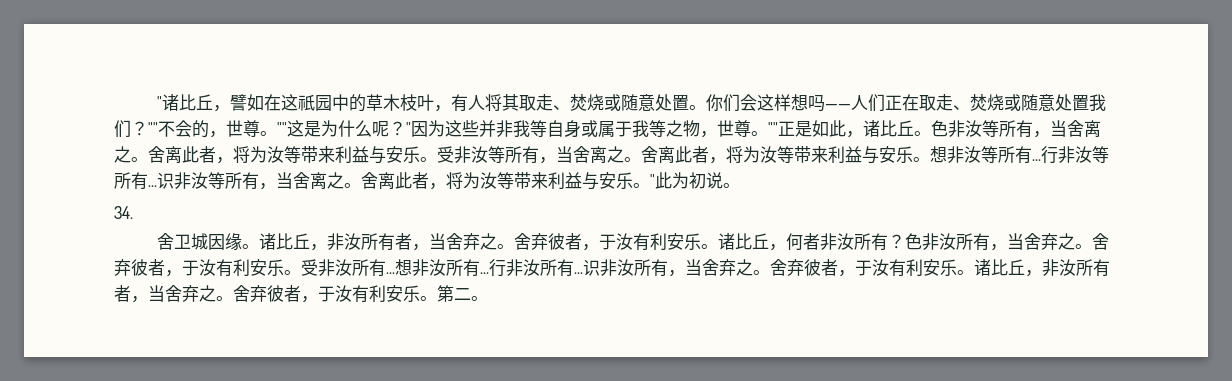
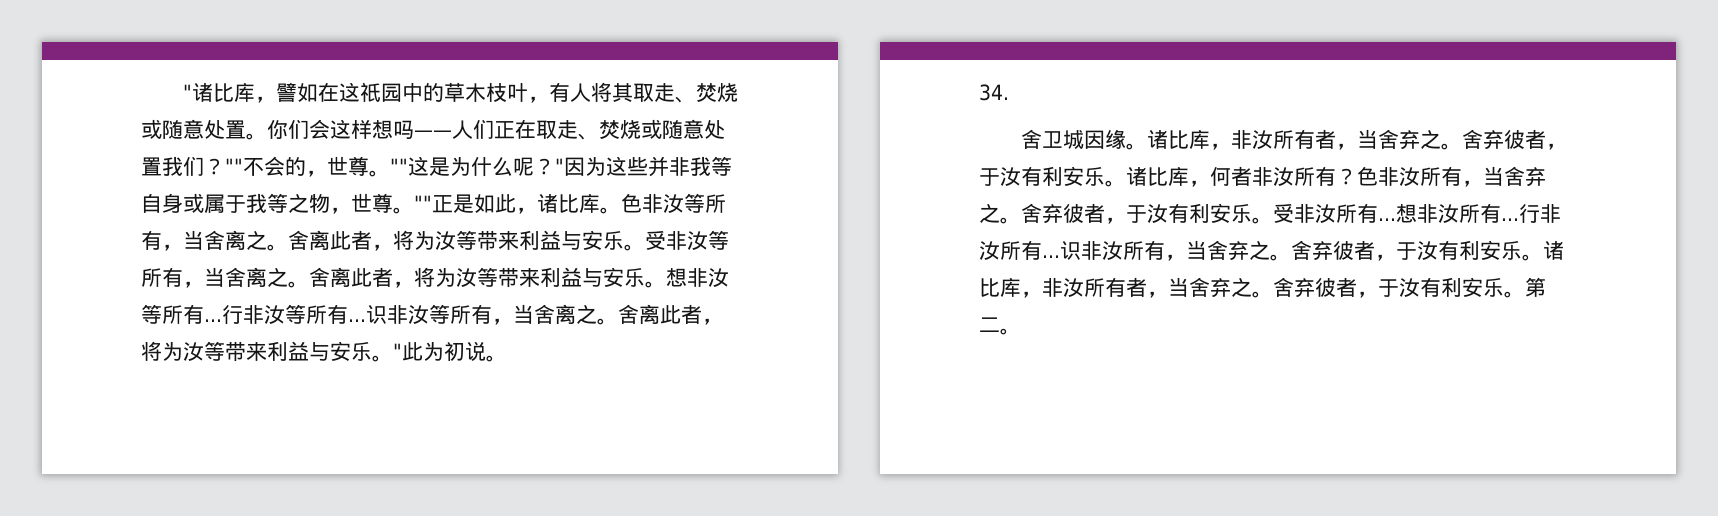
[195,94,213,110] 丘 -> [233,82,255,102] 库
[897,120,914,136] 丘 -> [579,193,600,213] 库
[292,233,310,249] 丘 -> [1188,129,1210,149] 库
[751,233,769,249] 丘 -> [1168,166,1189,186] 库
[1008,259,1025,275] 丘 -> [1000,277,1021,297] 库

